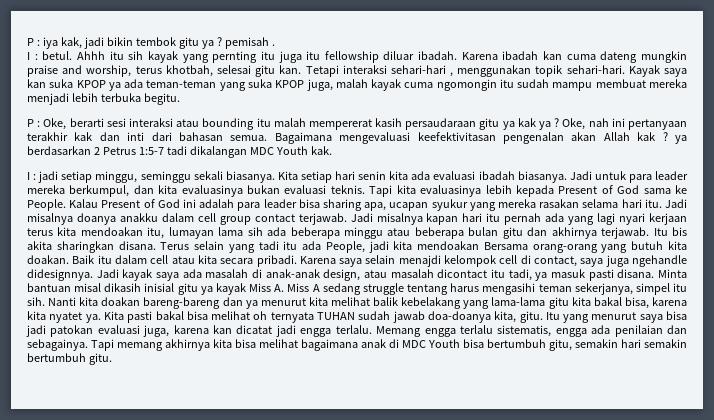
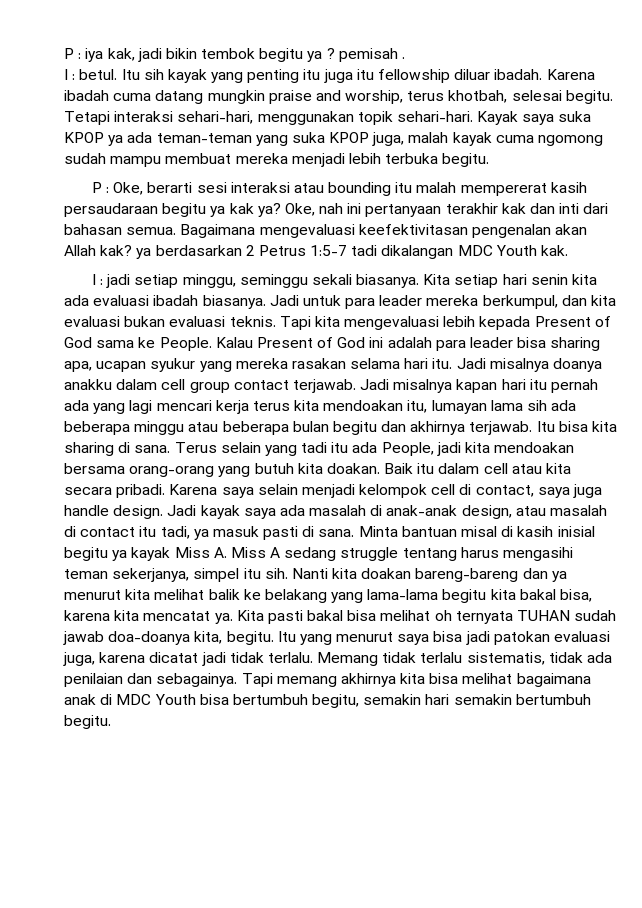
[178,37,199,49] gitu -> [259,48,304,62] begitu
[76,51,124,60] Ahhh itu -> [121,69,140,80] Itu
[212,51,258,63] pernting -> [247,69,300,83] penting
[543,51,638,63] kan cuma dateng -> [113,90,204,104] cuma datang
[255,65,454,77] gitu kan. Tetapi interaksi sehari-hari , -> [565,90,613,104] [64,111,254,125] begitu. Tetapi interaksi sehari-hari,
[27,79,46,88] kan -> (555, 119) none
[436,79,514,91] ngomongin itu -> [538,135,604,146] ngomong
[479,118,500,130] gitu -> [162,203,207,217] begitu
[539,118,560,130] ya ? -> [257,203,281,217] ya?
[637,132,668,141] kak ? -> [100,245,133,256] kak?
[181,185,243,197] evaluasinya -> [64,316,120,327] evaluasi
[420,185,482,197] evaluasinya -> [344,316,440,330] mengevaluasi
[619,213,688,225] nyari kerjaan -> [156,400,249,414] mencari kerja
[502,227,523,239] gitu -> [332,421,377,435] begitu
[672,227,688,236] [27,241,156,253] bis akita sharingkan disana. -> [558,421,618,432] [64,442,171,456] bisa kita sharing di sana.
[483,242,528,250] Bersama -> [64,463,125,474] bersama
[398,255,441,267] menajdi -> [301,484,355,498] menjadi
[632,255,687,267] [27,269,93,281] ngehandle didesignnya. -> [64,505,164,519] handle design.
[437,269,488,278] dicontact -> [64,526,136,537] di contact
[617,269,655,278] disana. -> [302,526,355,537] di sana.
[104,283,198,295] dikasih inisial gitu -> [501,526,595,537] [64,547,108,561] di kasih inisial begitu
[401,297,462,309] kebelakang -> [243,589,327,603] ke belakang
[548,297,569,309] gitu -> [442,589,487,603] begitu
[49,312,83,323] nyatet -> [143,611,211,621] mencatat
[519,311,543,323] gitu. -> [226,631,274,645] begitu.
[213,325,233,334] kan -> (146, 657) none
[300,328,332,337] engga -> [229,652,264,663] tidak
[424,328,456,337] engga -> [382,652,417,663] tidak
[555,328,587,337] engga -> [548,652,583,663] tidak
[549,339,572,351] gitu, -> [312,694,360,708] begitu,
[88,353,112,365] gitu. -> [64,715,111,729] begitu.

